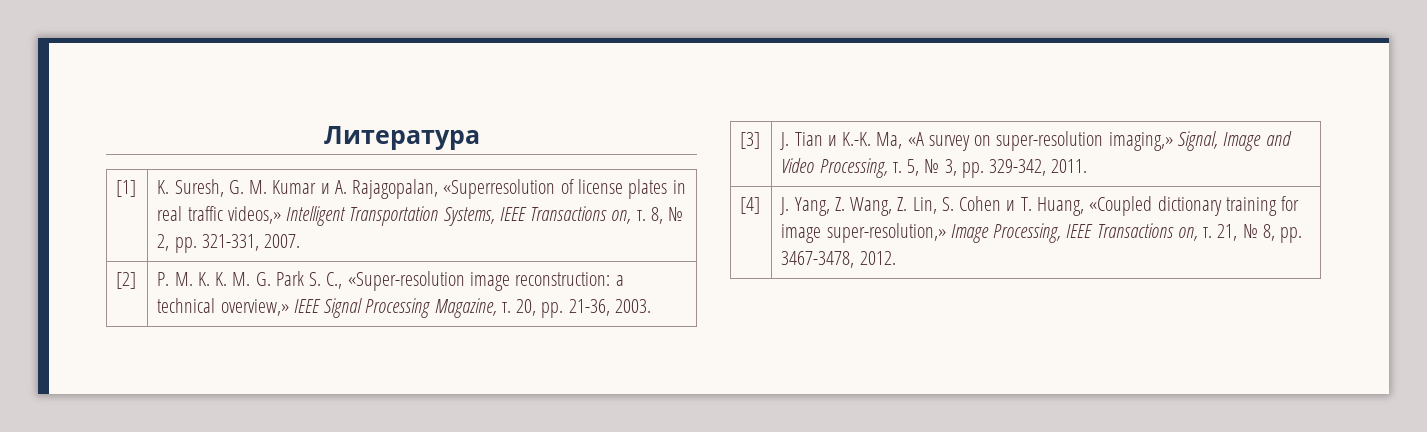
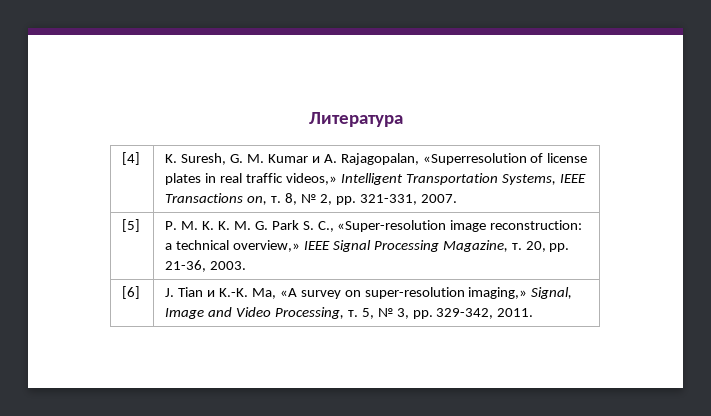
[116,180,137,197] [1] -> [122,152,141,165] [4]
[116,272,137,289] [2] -> [122,219,141,232] [5]
[740,132,761,149] [3] -> [122,286,141,299] [6]
[740,197,761,214] [780,196,1300,216] [781,223,1303,243] [781,251,896,268] // [4] | J. Yang, Z. Wang, Z. Lin, S. Cohen и T. Huang, «Coupled dictionary training for image super-resolution,» Image Processing, IEEE Transactions on, т. 21, № 8, pp. 3467-3478, 2012. -> (534, 312) none

